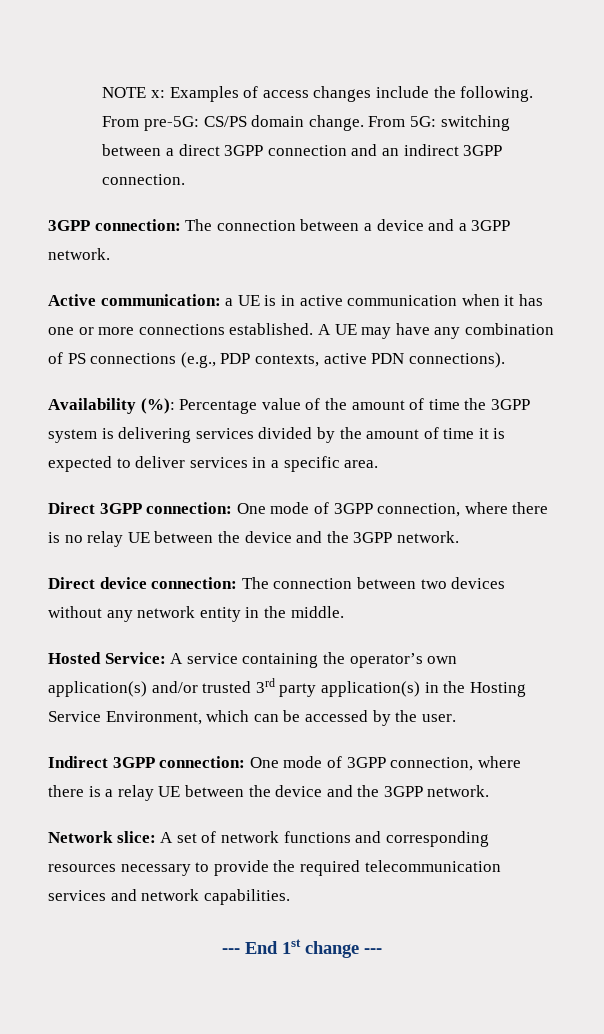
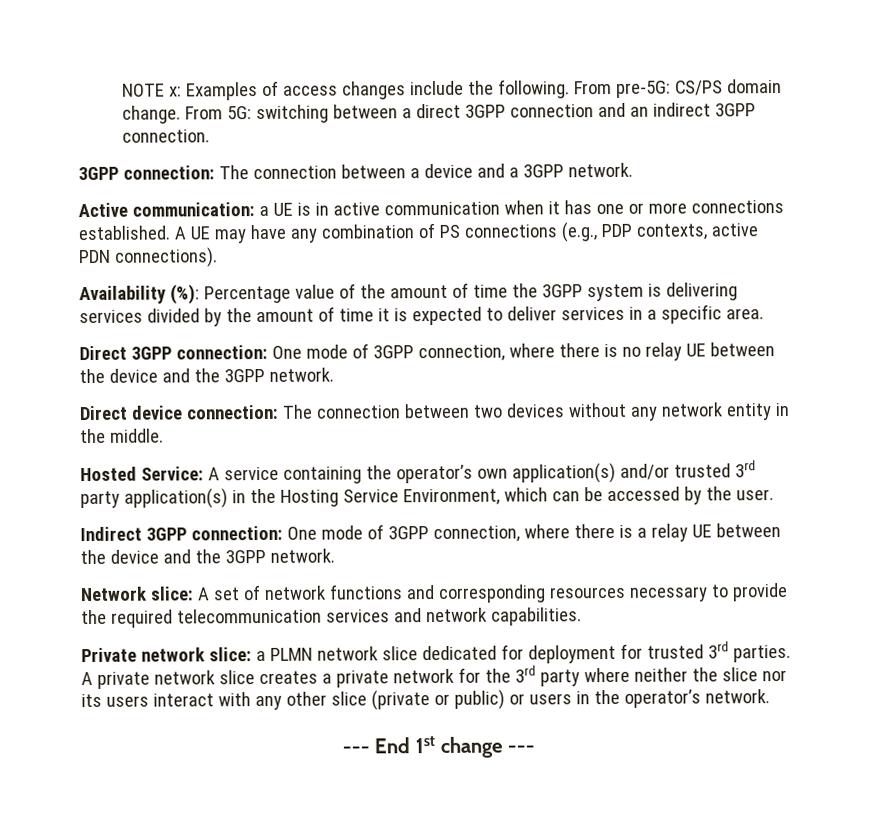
(290, 897) none -> [81,641,791,664] [81,665,787,689] [81,689,770,711] // Private network slice: a PLMN network slice dedicated for deployment for trusted 3rd parties. A private network slice creates a private network for the 3rd party where neither the slice nor its users interact with any other slice (private or public) or users in the operator’s network.

